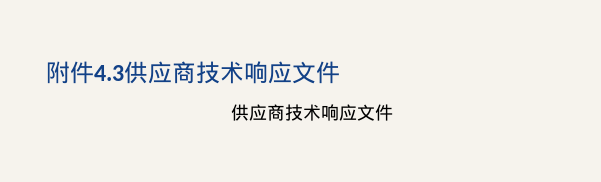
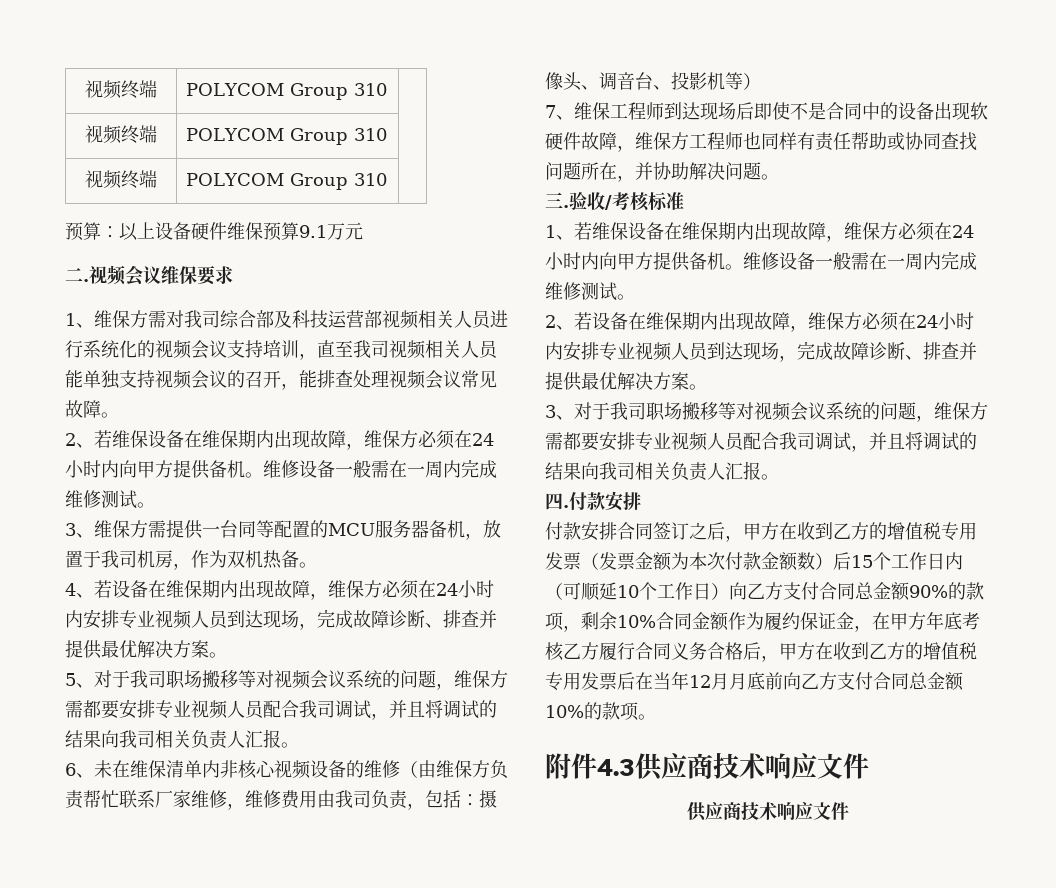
(46, 72) none -> [85,80,157,99] [185,83,387,100] [85,125,157,144] [185,128,387,145] [85,170,157,189] [185,173,387,190] [65,222,363,241] [65,265,233,286] [65,310,508,329] [65,340,499,360] [65,370,497,390] [65,400,119,418] [65,430,494,450] [65,459,497,479] [65,490,155,509] [65,520,501,540] [65,550,317,570] [65,580,494,600] [65,609,497,630] [65,640,227,659] [65,670,508,690] [65,699,497,720] [65,729,299,749] [65,760,508,779] [65,790,497,810] [545,72,761,91] [545,102,988,120] [545,132,977,152] [545,162,779,182] [545,192,684,211] [545,222,974,242] [545,251,977,271] [545,282,635,301] [545,312,974,332] [545,341,977,362] [545,372,707,391] [545,402,988,422] [545,431,977,452] [545,461,779,481] [545,491,641,511] [545,521,977,542] [545,552,963,571] [545,582,984,601] [545,611,980,632] [545,642,977,662] [545,671,964,691] [545,702,656,721] 视频终端 | POLYCOM Group 310 | // 视频终端 | POLYCOM Group 310 | // 视频终端 | POLYCOM Group 310 | // 预算：以上设备硬件维保预算9.1万元 // 二.视频会议维保要求 // 1、维保方需对我司综合部及科技运营部视频相关人员进行系统化的视频会议支持培训，直至我司视频相关人员能单独支持视频会议的召开，能排查处理视频会议常见故障。 // 2、若维保设备在维保期内出现故障，维保方必须在24小时内向甲方提供备机。维修设备一般需在一周内完成维修测试。 // 3、维保方需提供一台同等配置的MCU服务器备机，放置于我司机房，作为双机热备。 // 4、若设备在维保期内出现故障，维保方必须在24小时内安排专业视频人员到达现场，完成故障诊断、排查并提供最优解决方案。 // 5、对于我司职场搬移等对视频会议系统的问题，维保方需都要安排专业视频人员配合我司调试，并且将调试的结果向我司相关负责人汇报。 // 6、未在维保清单内非核心视频设备的维修（由维保方负责帮忙联系厂家维修，维修费用由我司负责，包括：摄像头、调音台、投影机等） // 7、维保工程师到达现场后即使不是合同中的设备出现软硬件故障，维保方工程师也同样有责任帮助或协同查找问题所在，并协助解决问题。 // 三.验收/考核标准 // 1、若维保设备在维保期内出现故障，维保方必须在24小时内向甲方提供备机。维修设备一般需在一周内完成维修测试。 // 2、若设备在维保期内出现故障，维保方必须在24小时内安排专业视频人员到达现场，完成故障诊断、排查并提供最优解决方案。 // 3、对于我司职场搬移等对视频会议系统的问题，维保方需都要安排专业视频人员配合我司调试，并且将调试的结果向我司相关负责人汇报。 // 四.付款安排 // 付款安排合同签订之后，甲方在收到乙方的增值税专用发票（发票金额为本次付款金额数）后15个工作日内（可顺延10个工作日）向乙方支付合同总金额90%的款项，剩余10%合同金额作为履约保证金，在甲方年底考核乙方履行合同义务合格后，甲方在收到乙方的增值税专用发票后在当年12月月底前向乙方支付合同总金额10%的款项。 //

